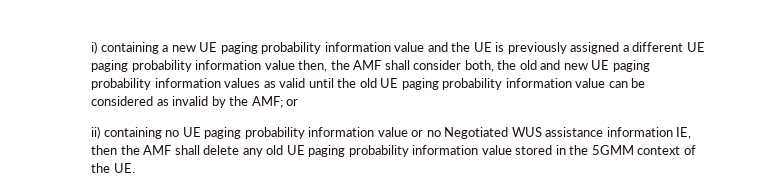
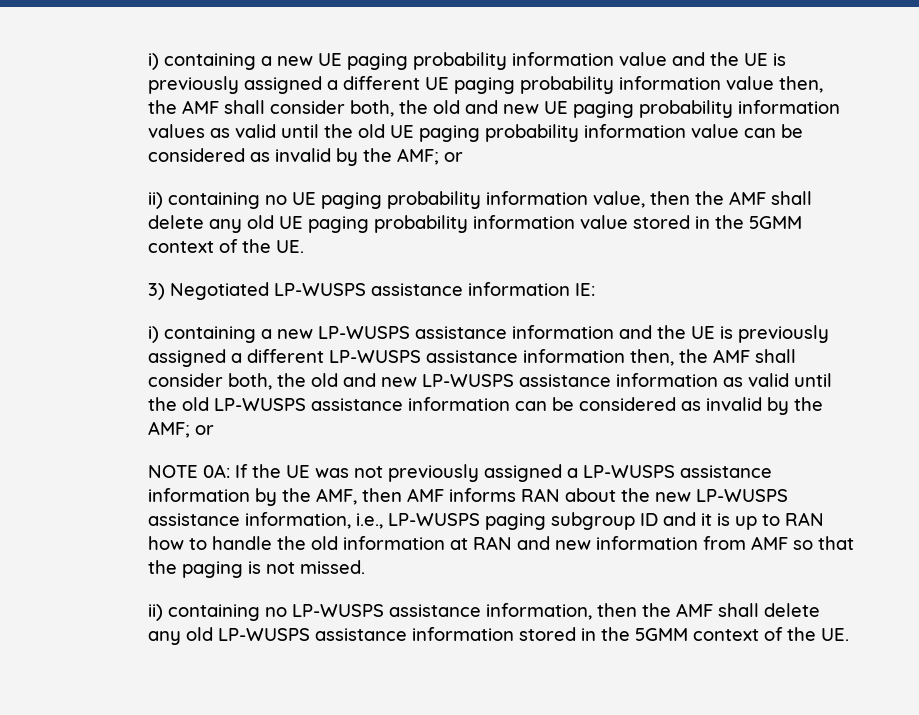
[377,127,692,139] value or no Negotiated WUS assistance information IE, -> [592,191,645,208] value,
(135, 168) none -> [147,282,595,300] [147,325,829,343] [147,349,796,367] [147,373,832,390] [147,397,823,415] [147,421,214,438] [147,464,772,482] [147,488,788,506] [147,512,824,530] [147,536,854,550] [147,560,365,578] [147,603,820,621] [147,627,849,645] // 3) Negotiated LP-WUSPS assistance information IE: // i) containing a new LP-WUSPS assistance information and the UE is previously assigned a different LP-WUSPS assistance information then, the AMF shall consider both, the old and new LP-WUSPS assistance information as valid until the old LP-WUSPS assistance information can be considered as invalid by the AMF; or // NOTE 0A: If the UE was not previously assigned a LP-WUSPS assistance information by the AMF, then AMF informs RAN about the new LP-WUSPS assistance information, i.e., LP-WUSPS paging subgroup ID and it is up to RAN how to handle the old information at RAN and new information from AMF so that the paging is not missed. // ii) containing no LP-WUSPS assistance information, then the AMF shall delete any old LP-WUSPS assistance information stored in the 5GMM context of the UE.

